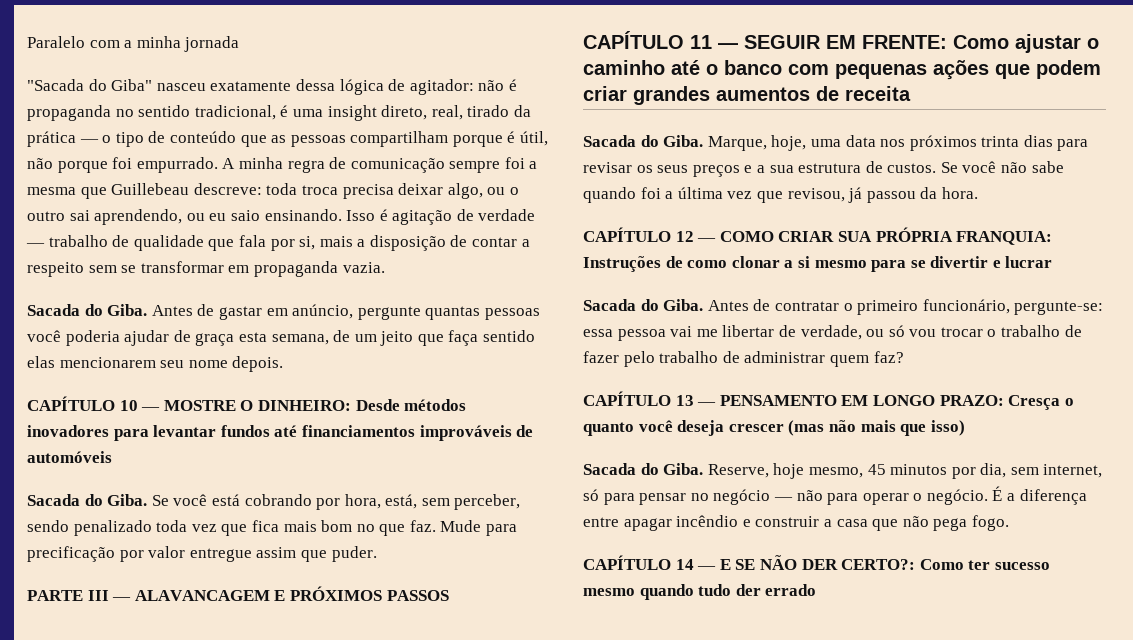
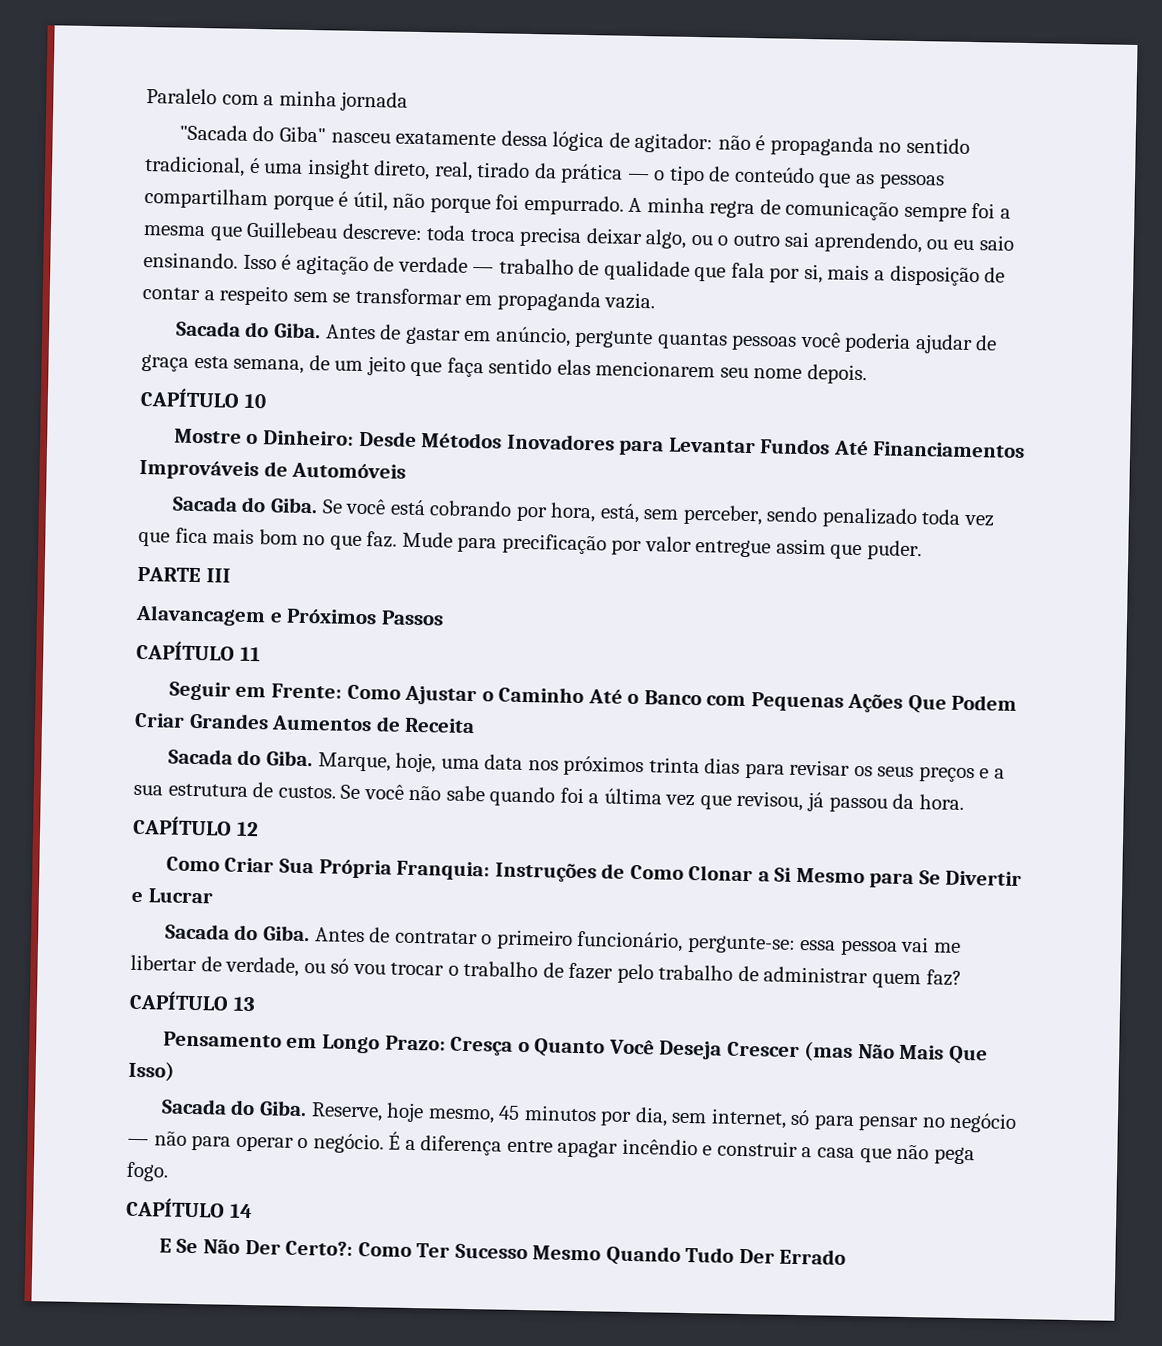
[141,399,467,411] [27,425,534,441] [27,451,112,463] — MOSTRE O DINHEIRO: Desde métodos inovadores para levantar fundos até financiamentos improváveis de automóveis -> [173,428,1026,459] [139,459,407,481] // Mostre o Dinheiro: Desde Métodos Inovadores para Levantar Fundos Até Financiamentos Improváveis de Automóveis
[112,586,449,601] [583,31,1099,53] [583,60,1101,80] [583,86,911,105] — ALAVANCAGEM E PRÓXIMOS PASSOS // CAPÍTULO 11 — SEGUIR EM FRENTE: Como ajustar o caminho até o banco com pequenas ações que podem criar grandes aumentos de receita -> [135,604,444,627] [136,640,261,662] [168,681,1018,714] [134,712,476,734] // Alavancagem e Próximos Passos // CAPÍTULO 11 // Seguir em Frente: Como Ajustar o Caminho Até o Banco com Pequenas Ações Que Podem Criar Grandes Aumentos de Receita
[697,227,1053,245] [583,256,1053,272] — COMO CRIAR SUA PRÓPRIA FRANQUIA: Instruções de como clonar a si mesmo para se divertir e lucrar -> [165,856,1023,889] [131,888,214,904] // Como Criar Sua Própria Franquia: Instruções de Como Clonar a Si Mesmo para Se Divertir e Lucrar
[697,395,1074,410] [583,420,965,436] — PENSAMENTO EM LONGO PRAZO: Cresça o quanto você deseja crescer (mas não mais que isso) -> [162,1031,988,1065] [128,1060,175,1082] // Pensamento em Longo Prazo: Cresça o Quanto Você Deseja Crescer (mas Não Mais Que Isso)
[697,555,1050,570] [583,584,817,600] — E SE NÃO DER CERTO?: Como ter sucesso mesmo quando tudo der errado -> [158,1238,847,1266] // E Se Não Der Certo?: Como Ter Sucesso Mesmo Quando Tudo Der Errado

